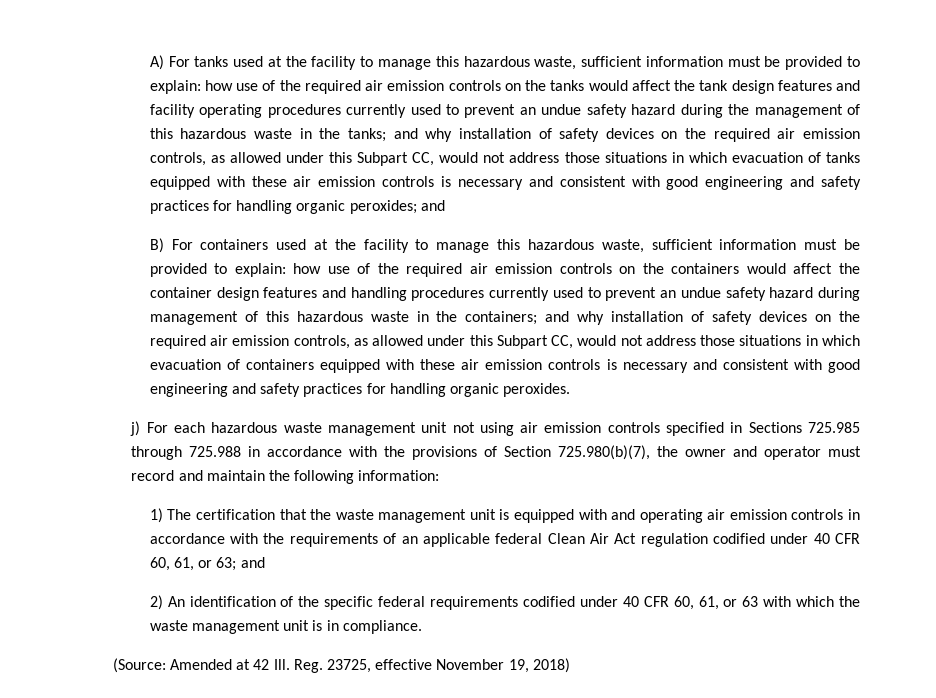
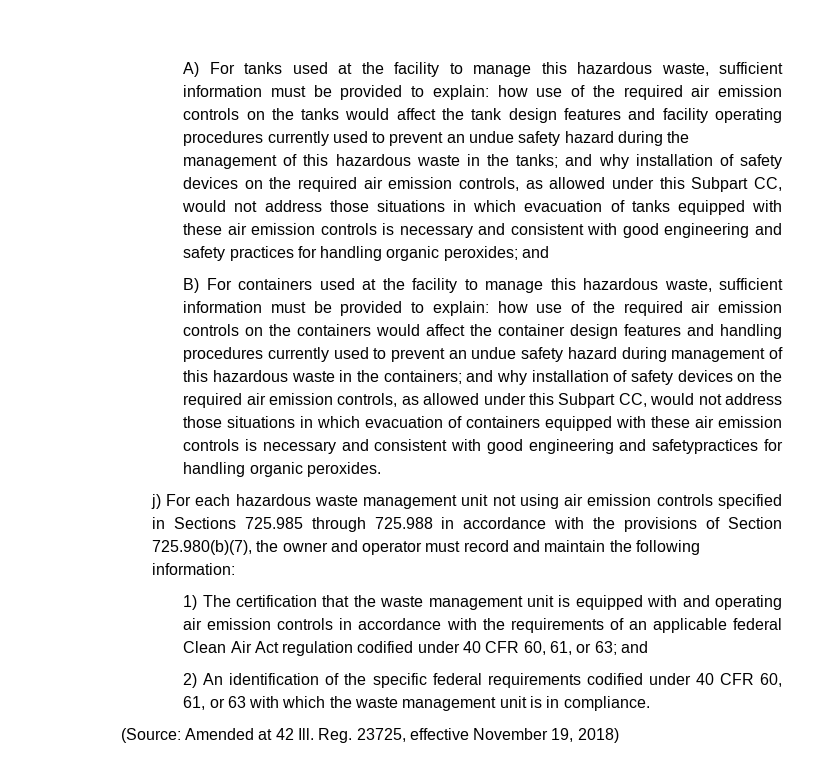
[260,383,363,397] safety practices -> [652,439,759,454] safetypractices

